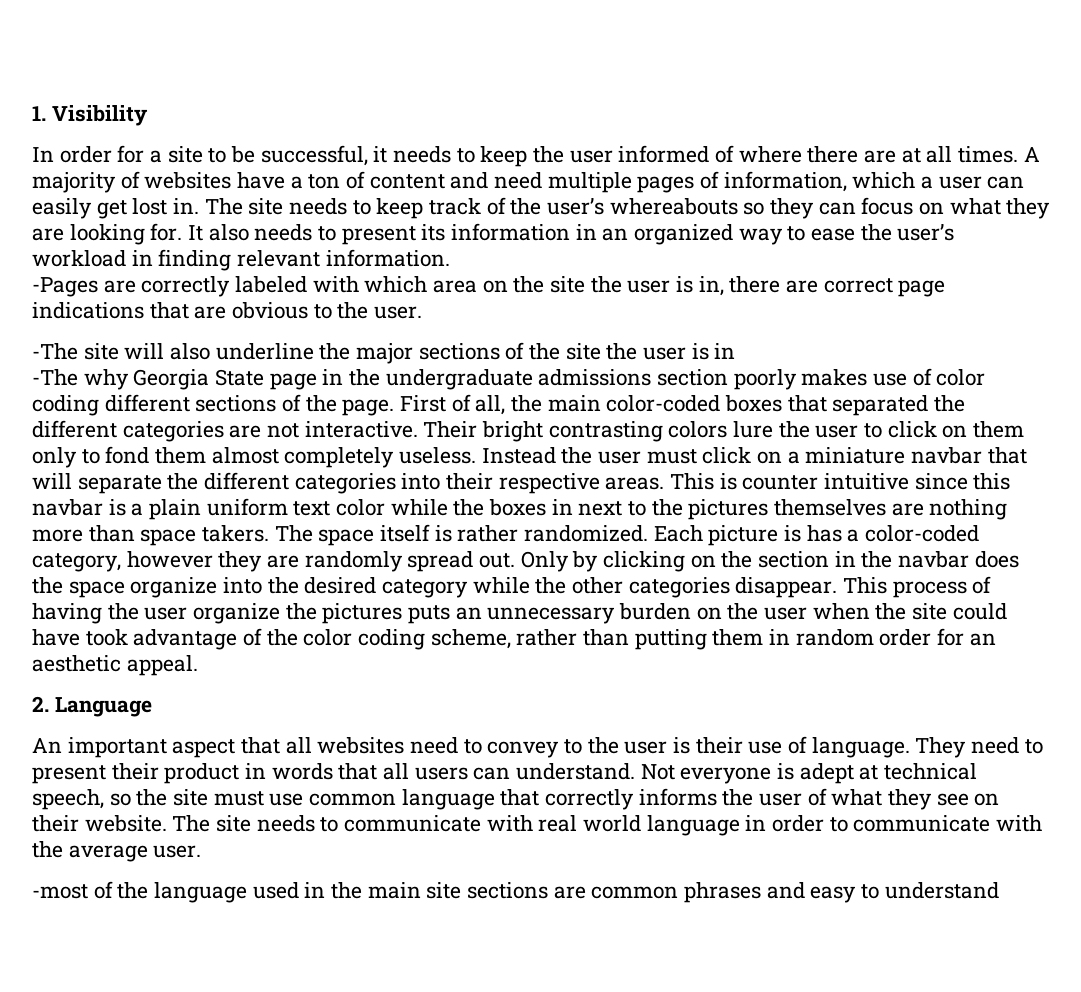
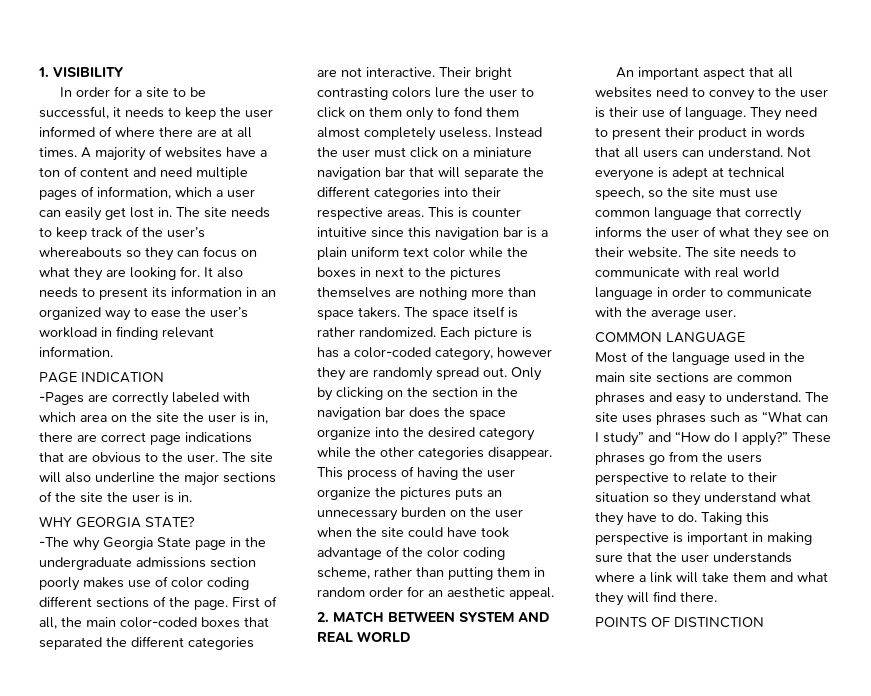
[51,105,148,126] Visibility -> [53,67,124,77] VISIBILITY
(450, 258) none -> [39,372,164,383] // PAGE INDICATION
[32,343,78,360] // -The -> [222,452,246,462] The
[714,343,736,359] in -> [178,492,192,502] [39,516,195,528] in. // WHY GEORGIA STATE?
[911,447,983,464] navbar -> [317,167,405,180] navigation bar
[32,499,103,516] navbar -> [435,227,523,240] navigation bar
[898,551,970,568] navbar -> [317,407,405,420] navigation bar
[54,697,152,717] Language -> [333,611,549,623] [317,631,410,642] MATCH BETWEEN SYSTEM AND REAL WORLD
[32,884,88,899] -most -> [595,332,745,343] [595,352,627,363] COMMON LANGUAGE // Most
[884,882,999,899] understand -> [726,392,829,403] [595,411,828,425] [595,431,831,446] [595,451,762,465] [595,472,777,485] [595,492,811,506] [595,512,769,526] [595,532,812,545] [595,552,792,563] [595,572,828,583] [595,591,717,606] [595,617,764,628] understand. The site uses phrases such as “What can I study” and “How do I apply?” These phrases go from the users perspective to relate to their situation so they understand what they have to do. Taking this perspective is important in making sure that the user understands where a link will take them and what they will find there. // POINTS OF DISTINCTION

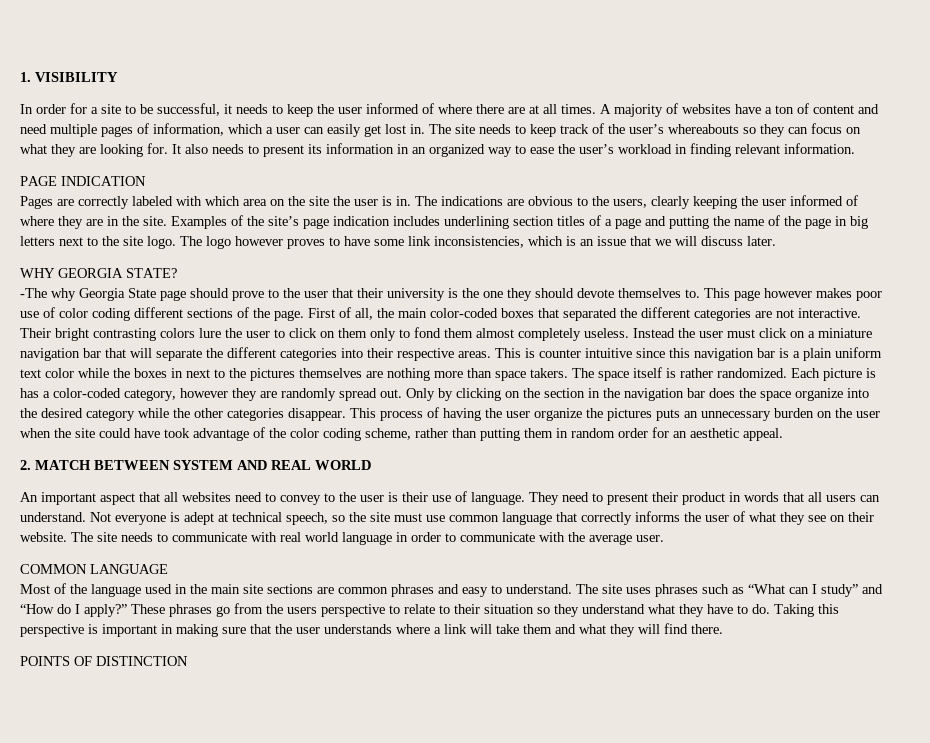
[39,392,84,405] -Pages -> [20,196,53,209] Pages
[254,412,268,424] [39,432,252,445] [39,452,273,463] [39,472,276,486] [39,491,192,503] in, there are correct page indications that are obvious to the user. The site will also underline the major sections of the site the user is in. -> [396,195,858,209] [20,215,868,229] [20,236,776,249] in. The indications are obvious to the users, clearly keeping the user informed of where they are in the site. Examples of the site’s page indication includes underlining section titles of a page and putting the name of the page in big letters next to the site logo. The logo however proves to have some link inconsistencies, which is an issue that we will discuss later.
[230,537,266,547] [39,557,256,570] [39,577,124,591] in the undergraduate admissions section poorly makes -> [190,288,882,301] should prove to the user that their university is the one they should devote themselves to. This page however makes poor

